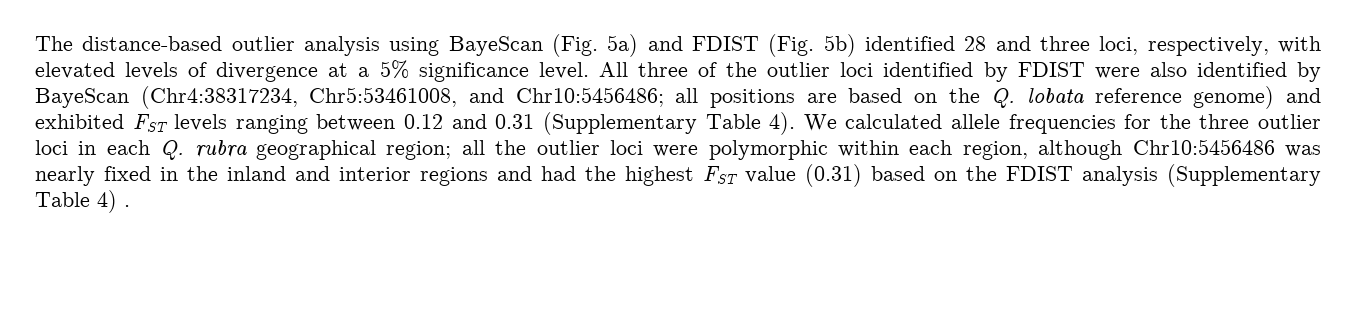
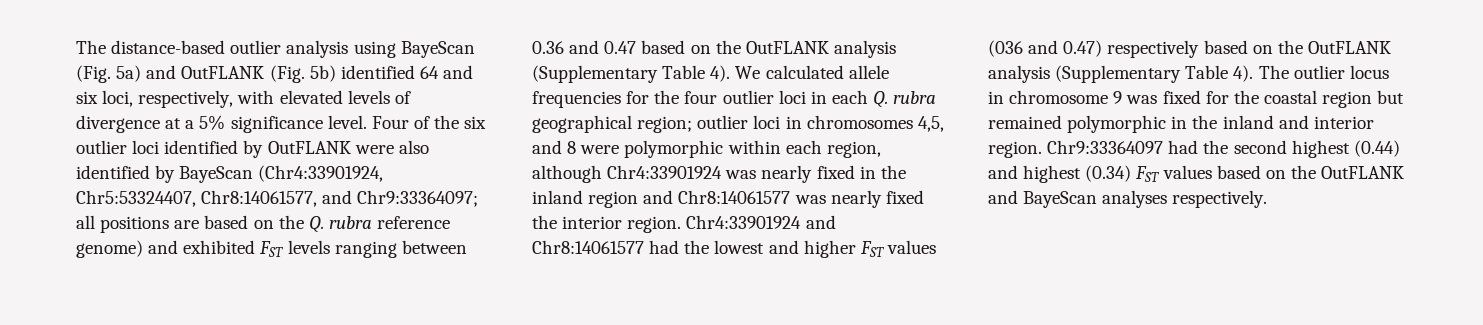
[692,36,760,51] FDIST -> [181,66,265,79] OutFLANK
[964,36,1091,51] 28 and three -> [419,65,474,79] [76,91,98,104] 64 and six
[598,62,688,77] All three -> [371,116,409,129] Four
(758, 69) none -> [464,116,487,129] six
[1017,62,1085,77] FDIST -> [267,141,351,154] OutFLANK
[140,86,664,109] (Chr4:38317234, Chr5:53461008, and Chr10:5456486; -> [258,165,384,182] [76,190,479,207] (Chr4:33901924, Chr5:53324407, Chr8:14061577, and Chr9:33364097;
[1026,88,1084,104] lobata -> [328,216,372,229] rubra
[404,114,535,129] 0.12 and 0.31 -> [532,40,896,58] 0.36 and 0.47 based on the OutFLANK analysis
[1199,114,1250,129] three -> [684,91,718,104] four
[461,140,643,155] all the outlier loci -> [697,115,944,132] [532,140,577,154] outlier loci in chromosomes 4,5, and 8
[1132,139,1275,155] Chr10:5456486 -> [607,165,723,179] Chr4:33901924
[295,164,1321,187] [35,190,130,213] and interior regions and had the highest FST value (0.31) based on the FDIST analysis (Supplementary Table 4) . -> [588,190,924,208] [532,215,836,233] [532,240,936,258] [988,40,1391,58] [988,65,1389,83] [988,90,1405,108] [988,115,1374,133] [988,140,1400,158] [988,165,1405,183] [988,190,1268,208] region and Chr8:14061577 was nearly fixed the interior region. Chr4:33901924 and Chr8:14061577 had the lowest and higher FST values (036 and 0.47) respectively based on the OutFLANK analysis (Supplementary Table 4). The outlier locus in chromosome 9 was fixed for the coastal region but remained polymorphic in the inland and interior region. Chr9:33364097 had the second highest (0.44) and highest (0.34) FST values based on the OutFLANK and BayeScan analyses respectively.

